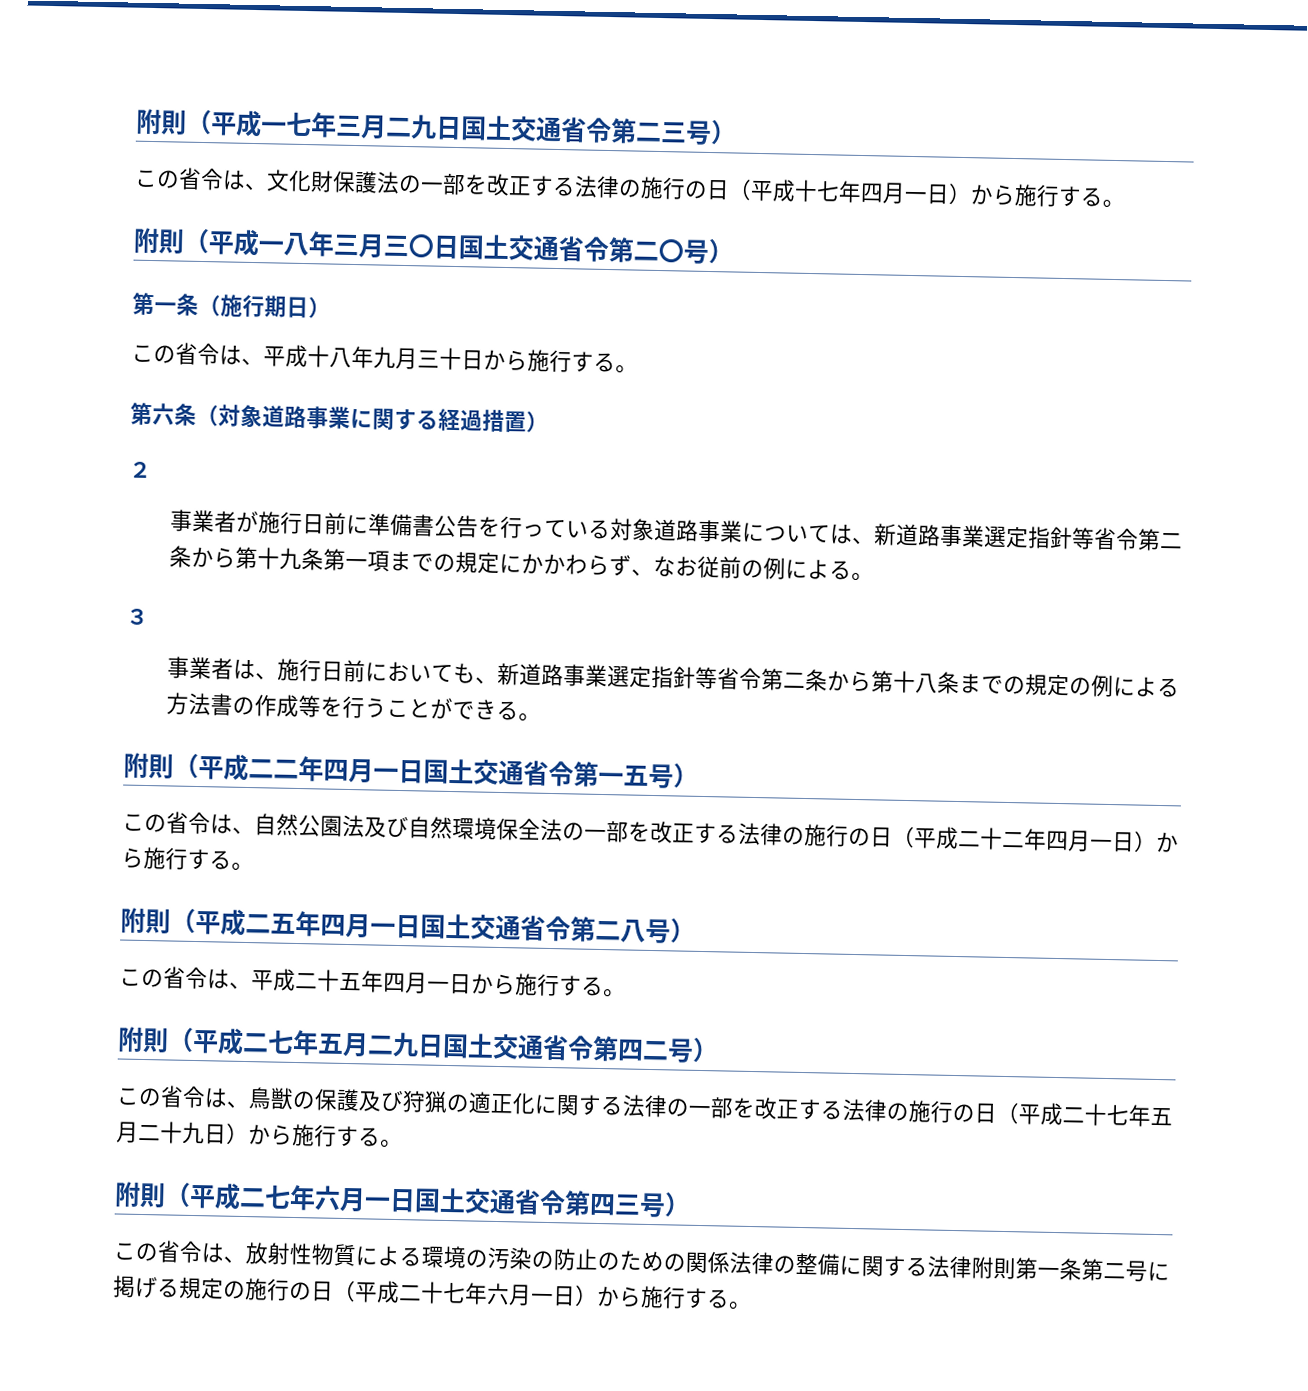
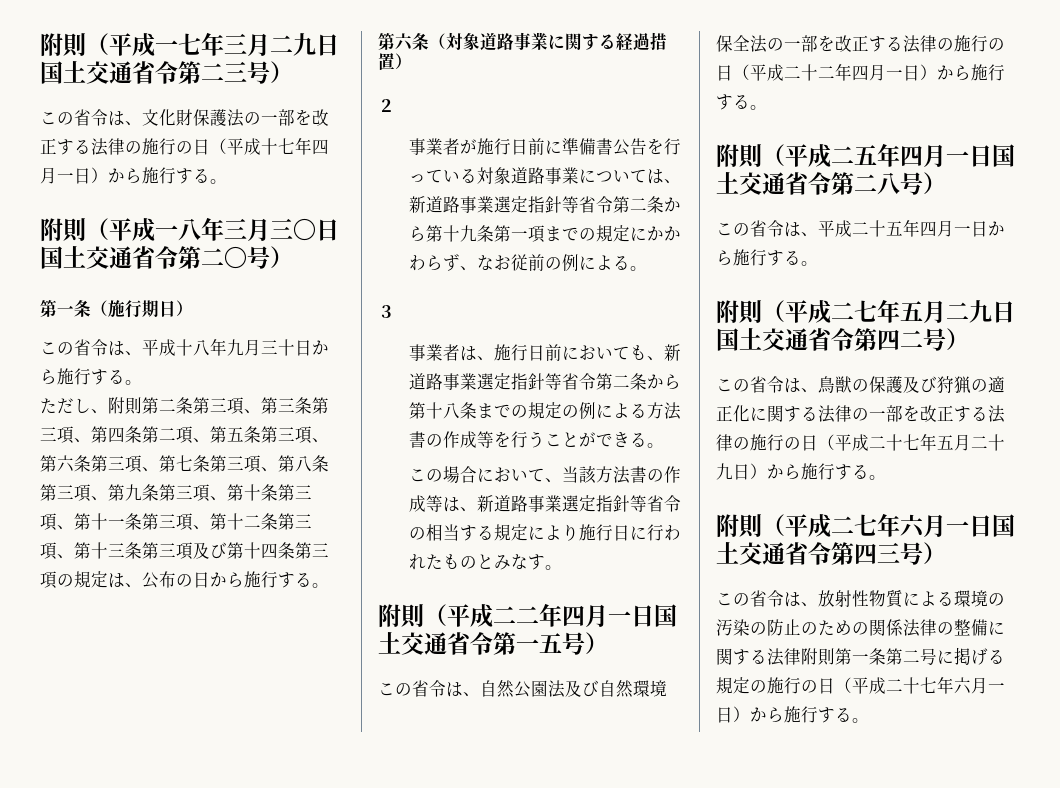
(638, 369) none -> [40,397,329,415] [40,426,329,444] [40,455,329,473] [40,484,312,502] [40,513,312,531] [40,542,329,560] [40,571,329,589] // ただし、附則第二条第三項、第三条第三項、第四条第二項、第五条第三項、第六条第三項、第七条第三項、第八条第三項、第九条第三項、第十条第三項、第十一条第三項、第十二条第三項、第十三条第三項及び第十四条第三項の規定は、公布の日から施行する。
(542, 717) none -> [409,466,682,484] [409,495,682,512] [409,524,682,541] [409,554,563,570] // この場合において、当該方法書の作成等は、新道路事業選定指針等省令の相当する規定により施行日に行われたものとみなす。

